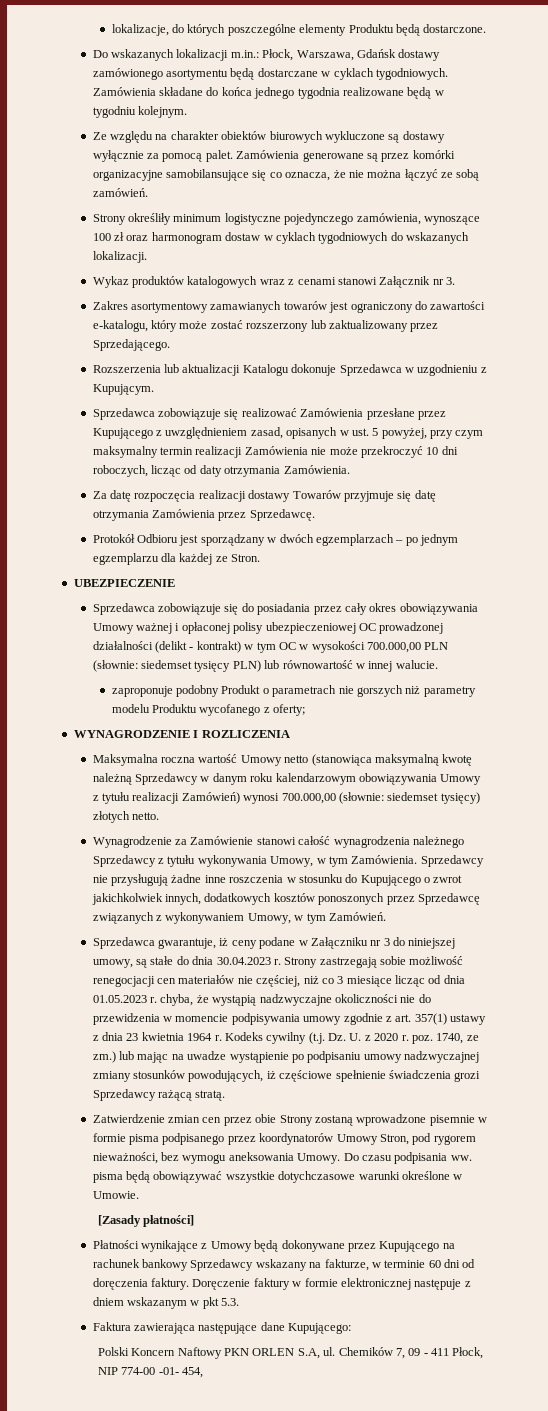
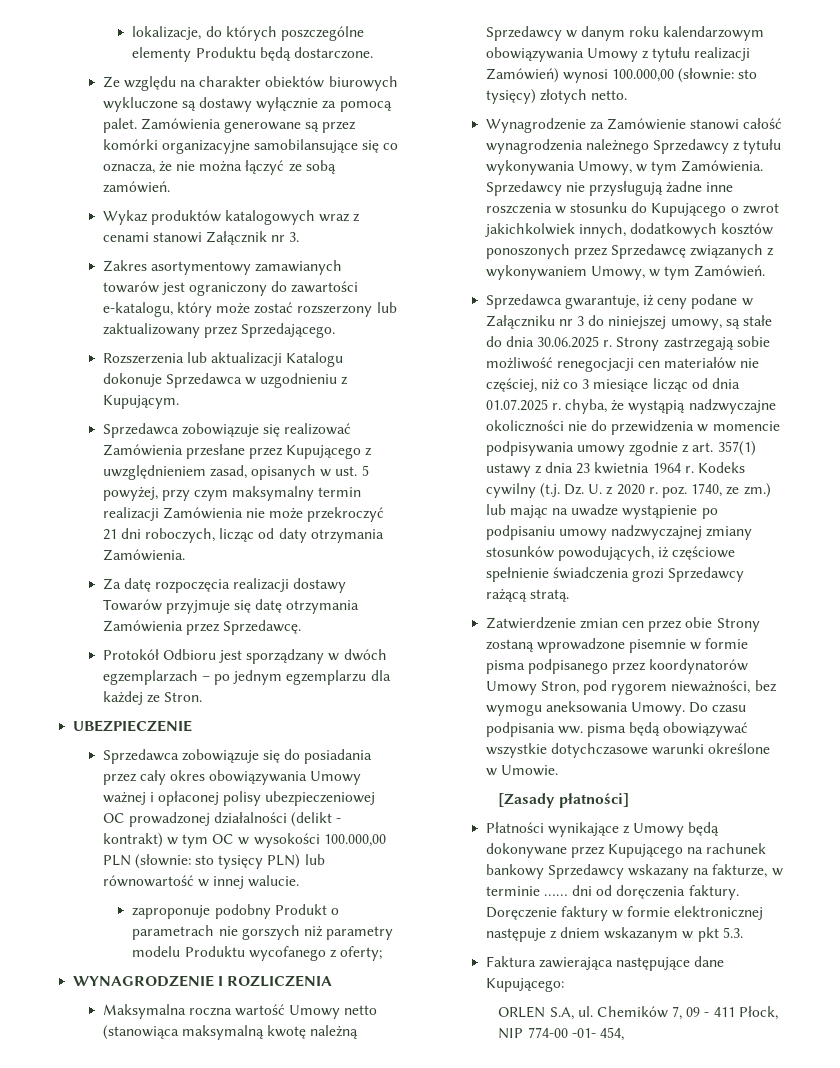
[92,49,441,61] [92,68,448,80] [92,87,444,99] [92,106,188,118] // Do wskazanych lokalizacji m.in.: Płock, Warszawa, Gdańsk dostawy zamówionego asortymentu będą dostarczane w cyklach tygodniowych. Zamówienia składane do końca jednego tygodnia realizowane będą w tygodniu kolejnym. -> (373, 53) none
[92,213,480,225] [92,232,470,244] [92,251,147,263] // Strony określiły minimum logistyczne pojedynczego zamówienia, wynoszące 100 zł oraz harmonogram dostaw w cyklach tygodniowych do wskazanych lokalizacji. -> (170, 187) none
[426,447,439,455] 10 -> [102,529,117,540] 21
[367,642,422,653] 700.000,00 -> [323,834,386,847] 100.000,00
[141,660,193,669] siedemset -> [195,855,215,865] sto
[281,792,439,804] 700.000,00 (słownie: siedemset -> [612,68,758,83] 100.000,00 (słownie: sto
[216,957,271,965] 30.04.2023 -> [537,336,600,348] 30.06.2025
[92,995,147,1003] 01.05.2023 -> [485,399,548,411] 01.07.2025
[428,1260,441,1268] 60 -> [543,894,568,896] ……
[97,1347,250,1359] Polski Koncern Naftowy PKN -> (564, 985) none

